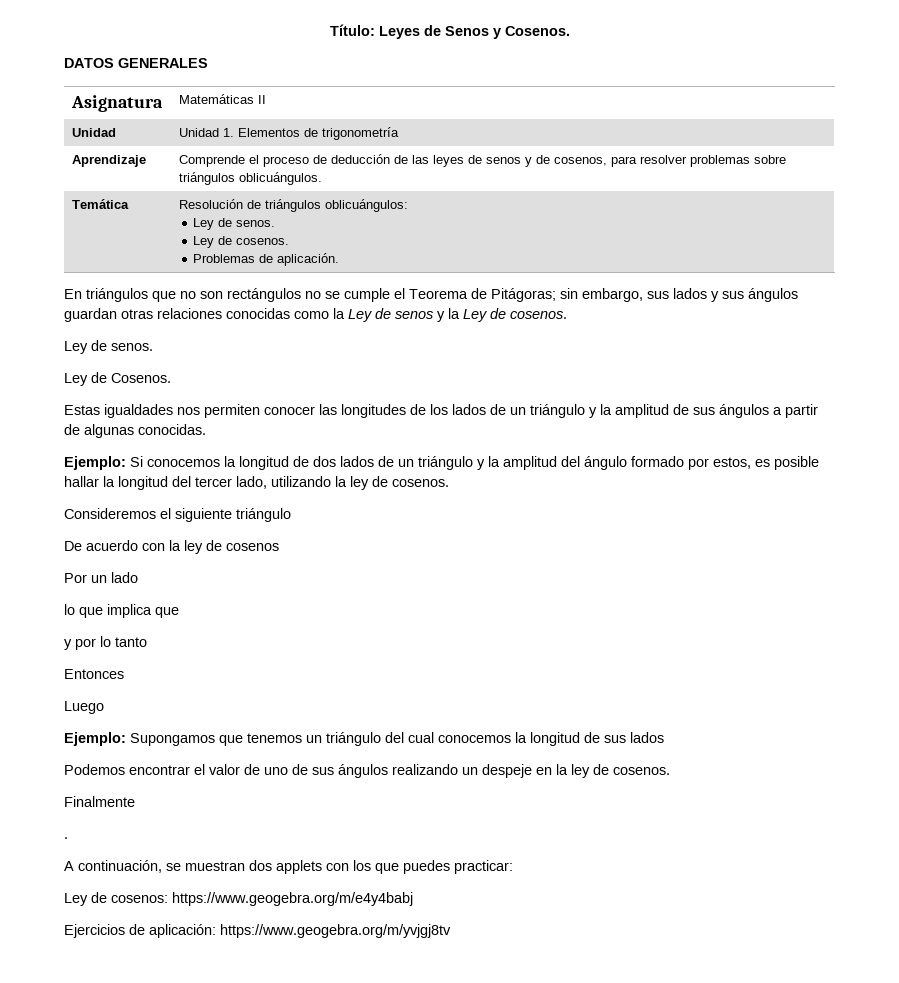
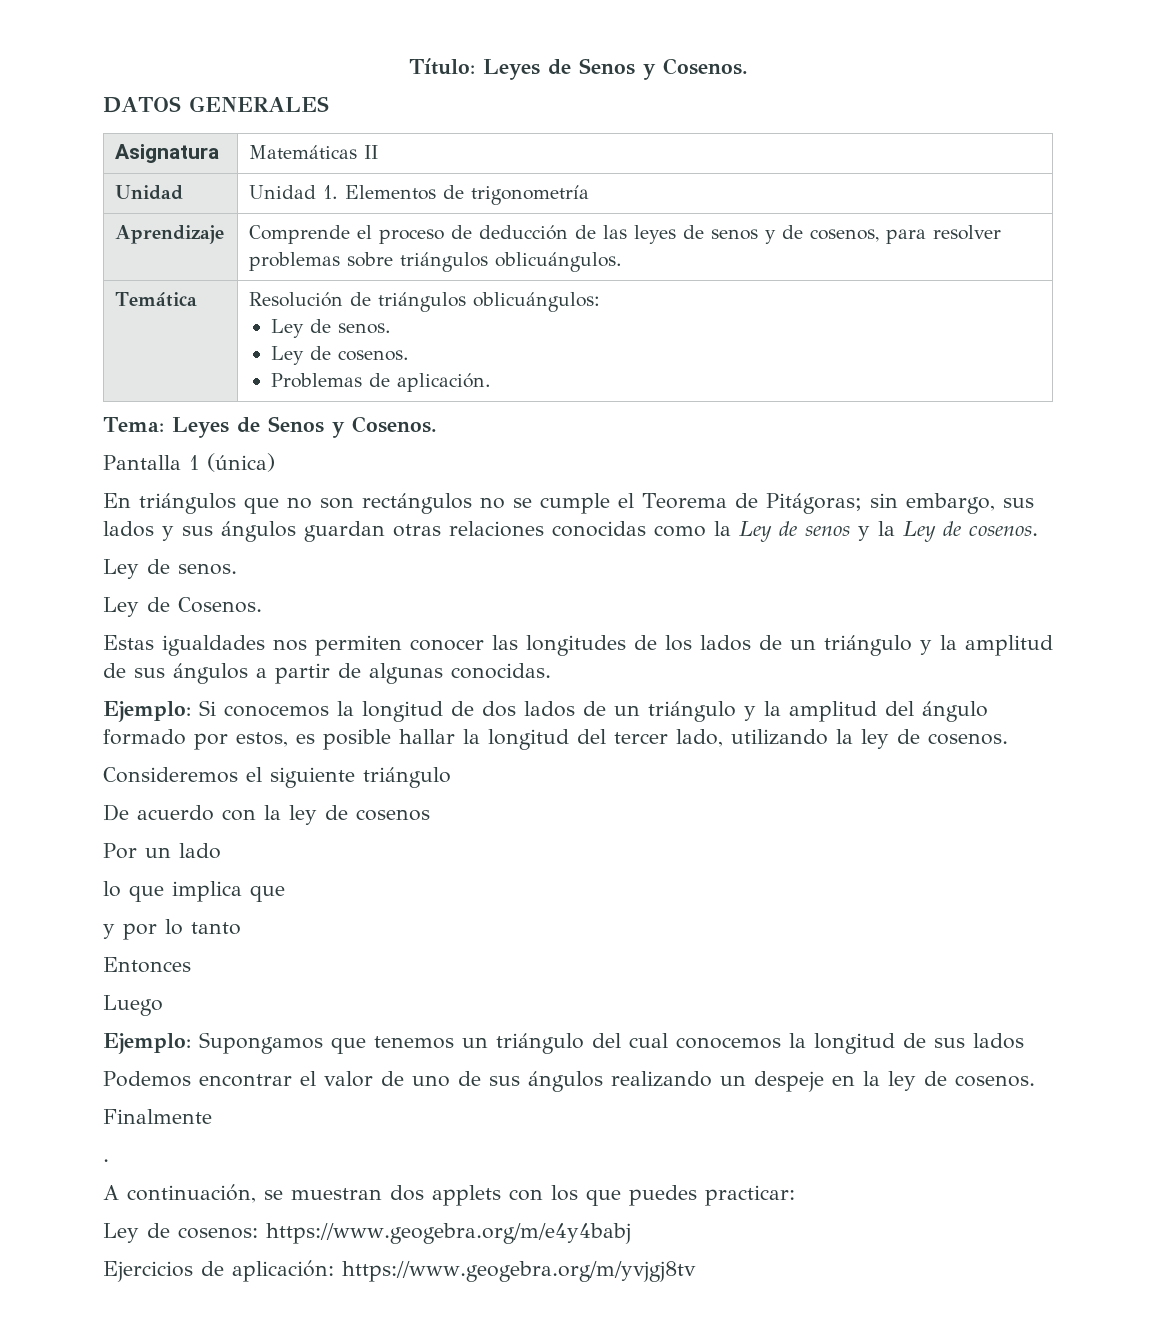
(340, 259) none -> [103,416,437,438] [103,453,275,472] // Tema: Leyes de Senos y Cosenos. // Pantalla 1 (única)

